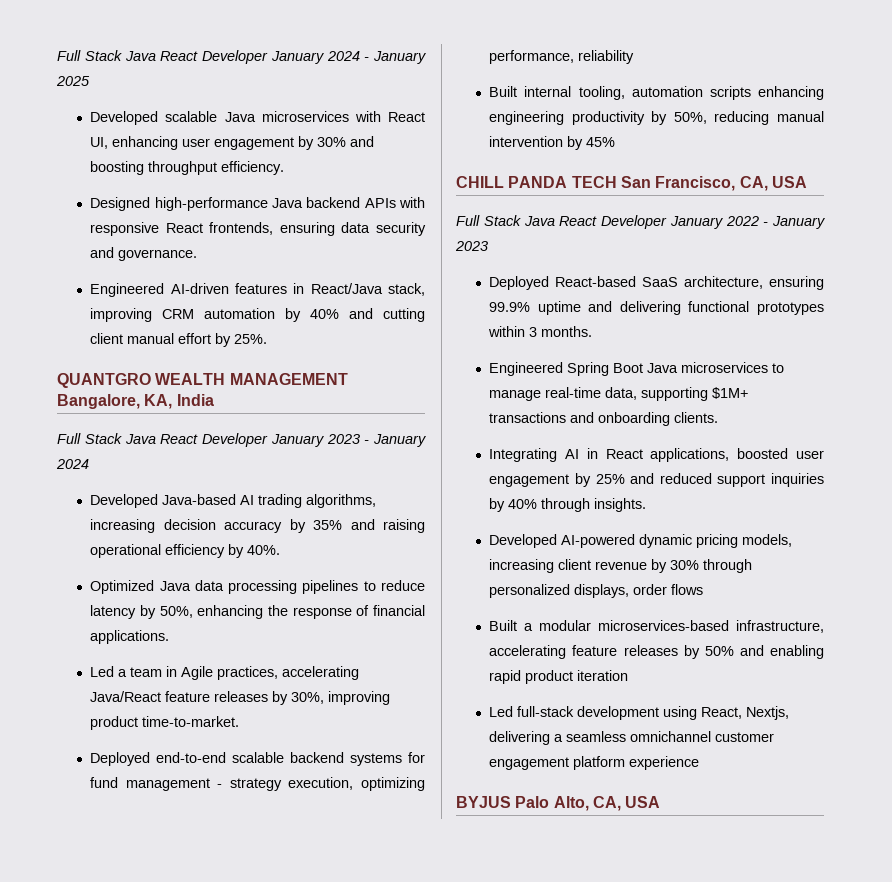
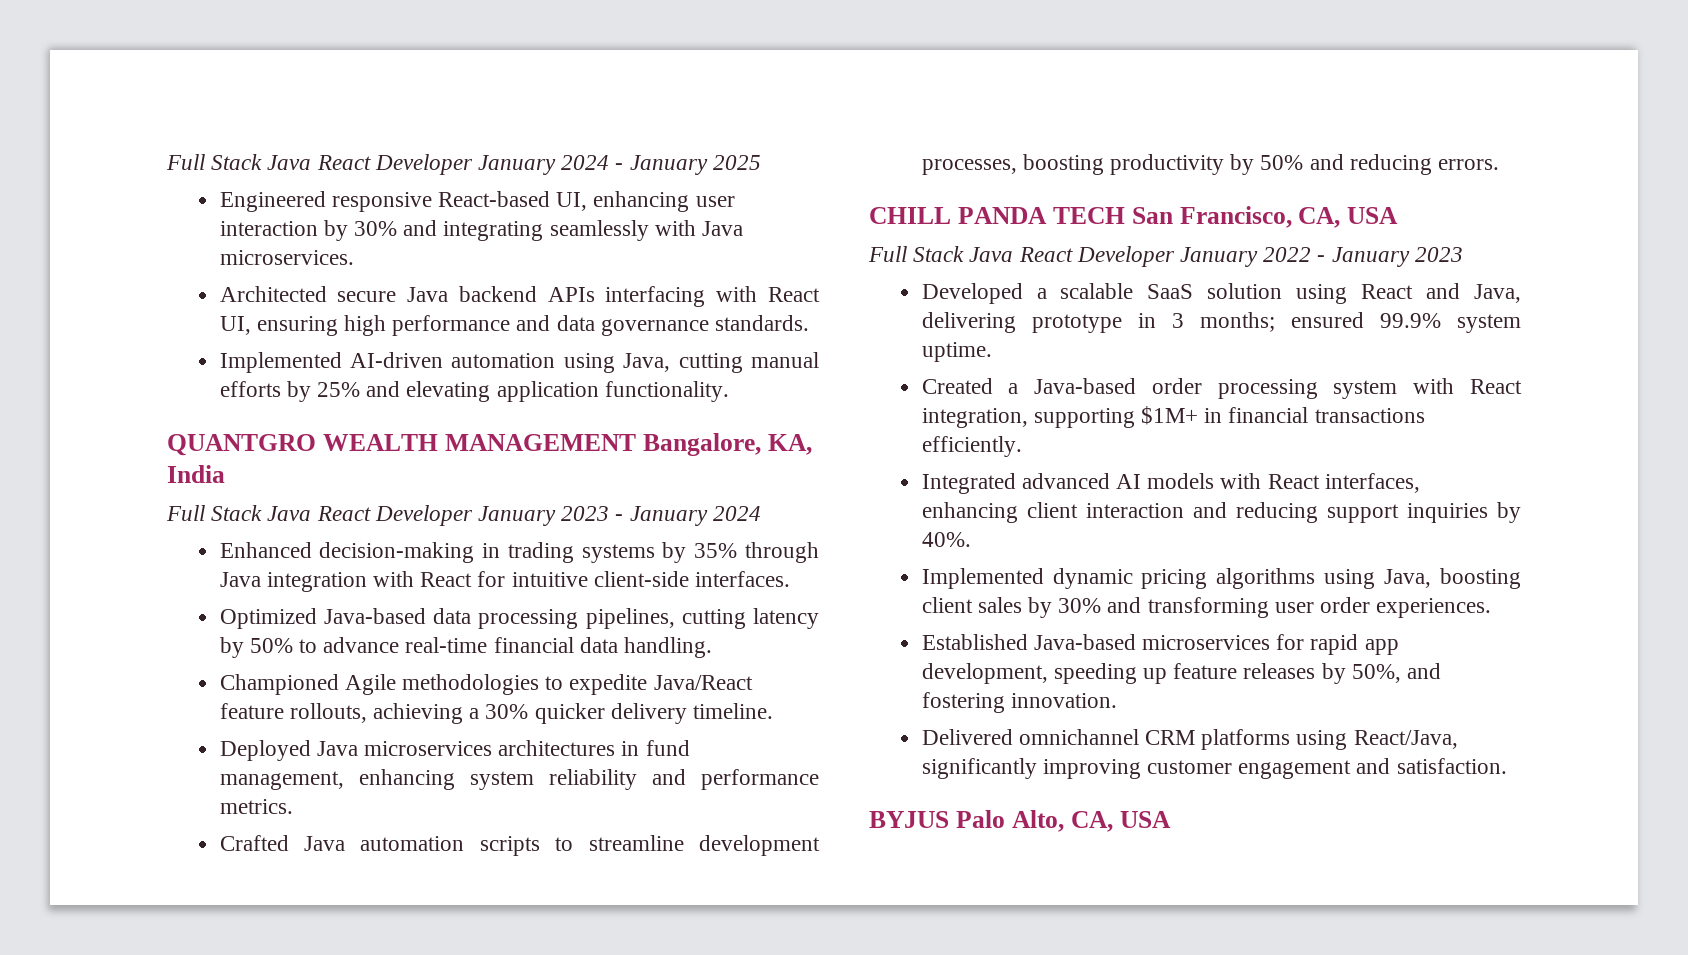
[90,111,425,125] [90,136,375,150] [90,161,285,175] [90,197,426,211] [90,222,427,236] [90,247,198,261] [90,283,425,297] [90,308,425,322] [90,333,268,347] Developed scalable Java microservices with React UI, enhancing user engagement by 30% and boosting throughput efficiency. // Designed high-performance Java backend APIs with responsive React frontends, ensuring data security and governance. // Engineered AI-driven features in React/Java stack, improving CRM automation by 40% and cutting client manual effort by 25%. -> [219,191,735,212] [219,220,744,241] [219,250,354,265] [219,286,821,307] [219,315,810,336] [219,352,820,373] [219,381,729,402] Engineered responsive React-based UI, enhancing user interaction by 30% and integrating seamlessly with Java microservices. // Architected secure Java backend APIs interfacing with React UI, ensuring high performance and data governance standards. // Implemented AI-driven automation using Java, cutting manual efforts by 25% and elevating application functionality.
[90,494,377,508] [90,519,425,533] [90,544,281,558] Developed Java-based AI trading algorithms, increasing decision accuracy by 35% and raising operational efficiency by 40%. -> [219,542,820,563] [219,571,791,592] Enhanced decision-making in trading systems by 35% through Java integration with React for intuitive client-side interfaces.
[159,581,191,591] Java -> [323,608,426,624] Java-based
[302,580,425,594] [90,605,425,619] [90,630,170,644] [90,666,360,680] [90,691,391,705] [90,716,240,730] [90,752,425,766] [90,777,426,791] [489,50,635,64] [489,86,824,100] [489,111,824,125] [489,136,616,150] pipelines to reduce latency by 50%, enhancing the response of financial applications. // Led a team in Agile practices, accelerating Java/React feature releases by 30%, improving product time-to-market. // Deployed end-to-end scalable backend systems for fund management - strategy execution, optimizing performance, reliability // Built internal tooling, automation scripts enhancing engineering productivity by 50%, reducing manual intervention by 45% -> [585,608,819,629] [219,637,713,658] [219,674,753,695] [219,703,774,724] [219,740,690,761] [219,769,819,790] [219,799,293,814] [219,835,821,856] [921,154,1500,175] pipelines, cutting latency by 50% to advance real-time financial data handling. // Championed Agile methodologies to expedite Java/React feature rollouts, achieving a 30% quicker delivery timeline. // Deployed Java microservices architectures in fund management, enhancing system reliability and performance metrics. // Crafted Java automation scripts to streamline development processes, boosting productivity by 50% and reducing errors.
[489,276,824,290] [489,301,824,315] [488,326,593,337] [489,362,785,376] [489,387,749,401] [489,412,719,426] [489,448,824,462] [489,473,824,487] [489,498,647,512] [489,534,793,548] [489,559,753,573] [489,584,704,598] [489,620,824,633] [489,645,824,659] [489,670,629,684] [489,706,790,720] [489,731,775,745] [489,756,700,770] Deployed React-based SaaS architecture, ensuring 99.9% uptime and delivering functional prototypes within 3 months. // Engineered Spring Boot Java microservices to manage real-time data, supporting $1M+ transactions and onboarding clients. // Integrating AI in React applications, boosted user engagement by 25% and reduced support inquiries by 40% through insights. // Developed AI-powered dynamic pricing models, increasing client revenue by 30% through personalized displays, order flows // Built a modular microservices-based infrastructure, accelerating feature releases by 50% and enabling rapid product iteration // Led full-stack development using React, Nextjs, delivering a seamless omnichannel customer engagement platform experience -> [921,283,1521,304] [921,312,1521,333] [921,342,992,362] [921,378,1522,399] [921,406,1425,428] [921,436,1022,457] [921,473,1420,494] [921,502,1521,523] [921,532,971,547] [921,568,1521,589] [921,597,1492,618] [921,634,1399,655] [921,663,1442,684] [921,692,1117,713] [921,729,1458,750] [921,758,1507,779] Developed a scalable SaaS solution using React and Java, delivering prototype in 3 months; ensured 99.9% system uptime. // Created a Java-based order processing system with React integration, supporting $1M+ in financial transactions efficiently. // Integrated advanced AI models with React interfaces, enhancing client interaction and reducing support inquiries by 40%. // Implemented dynamic pricing algorithms using Java, boosting client sales by 30% and transforming user order experiences. // Established Java-based microservices for rapid app development, speeding up feature releases by 50%, and fostering innovation. // Delivered omnichannel CRM platforms using React/Java, significantly improving customer engagement and satisfaction.

